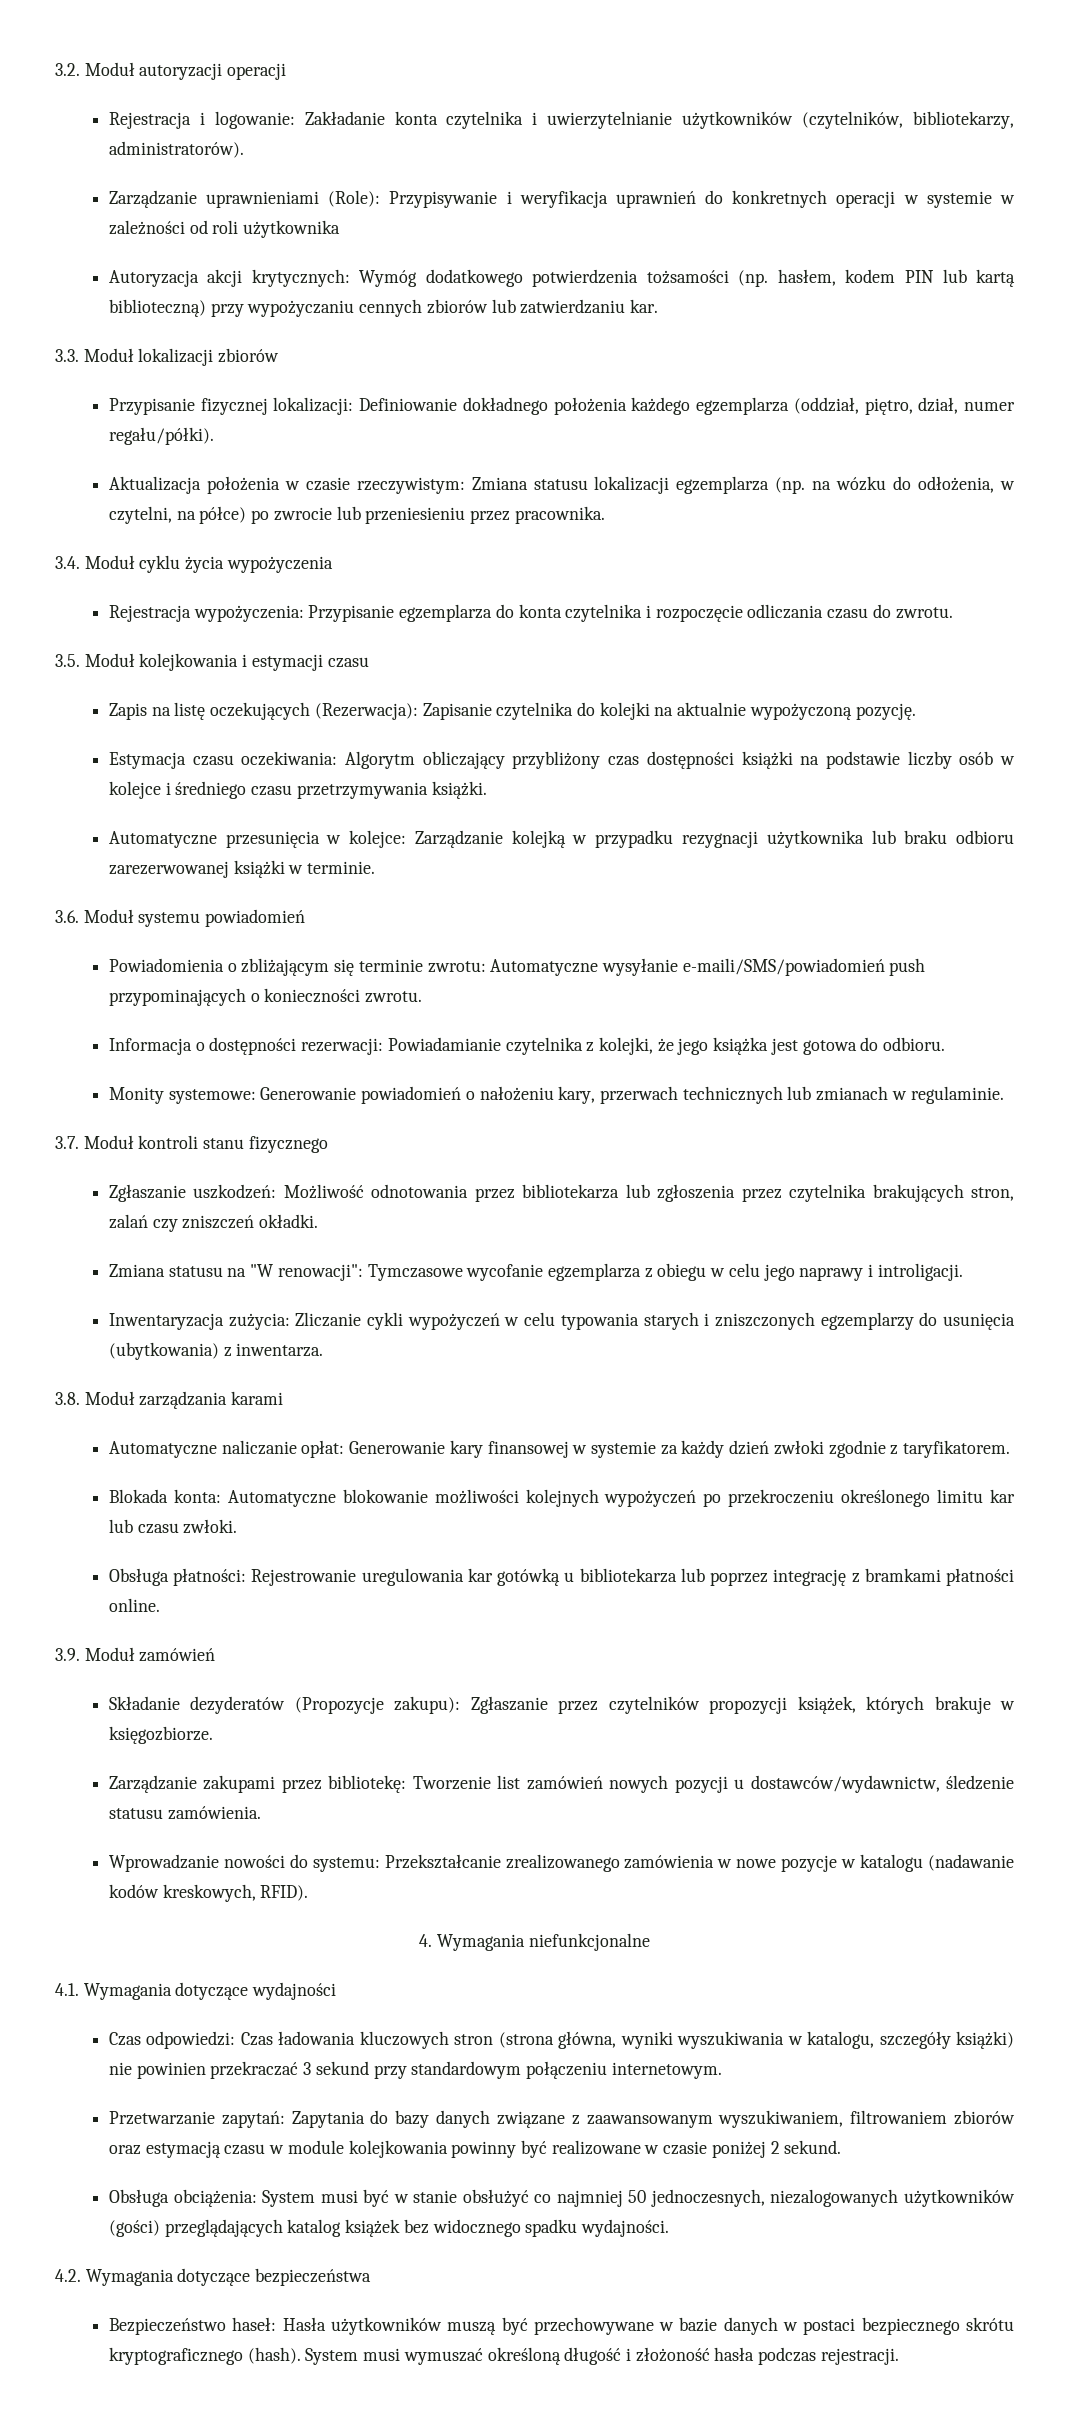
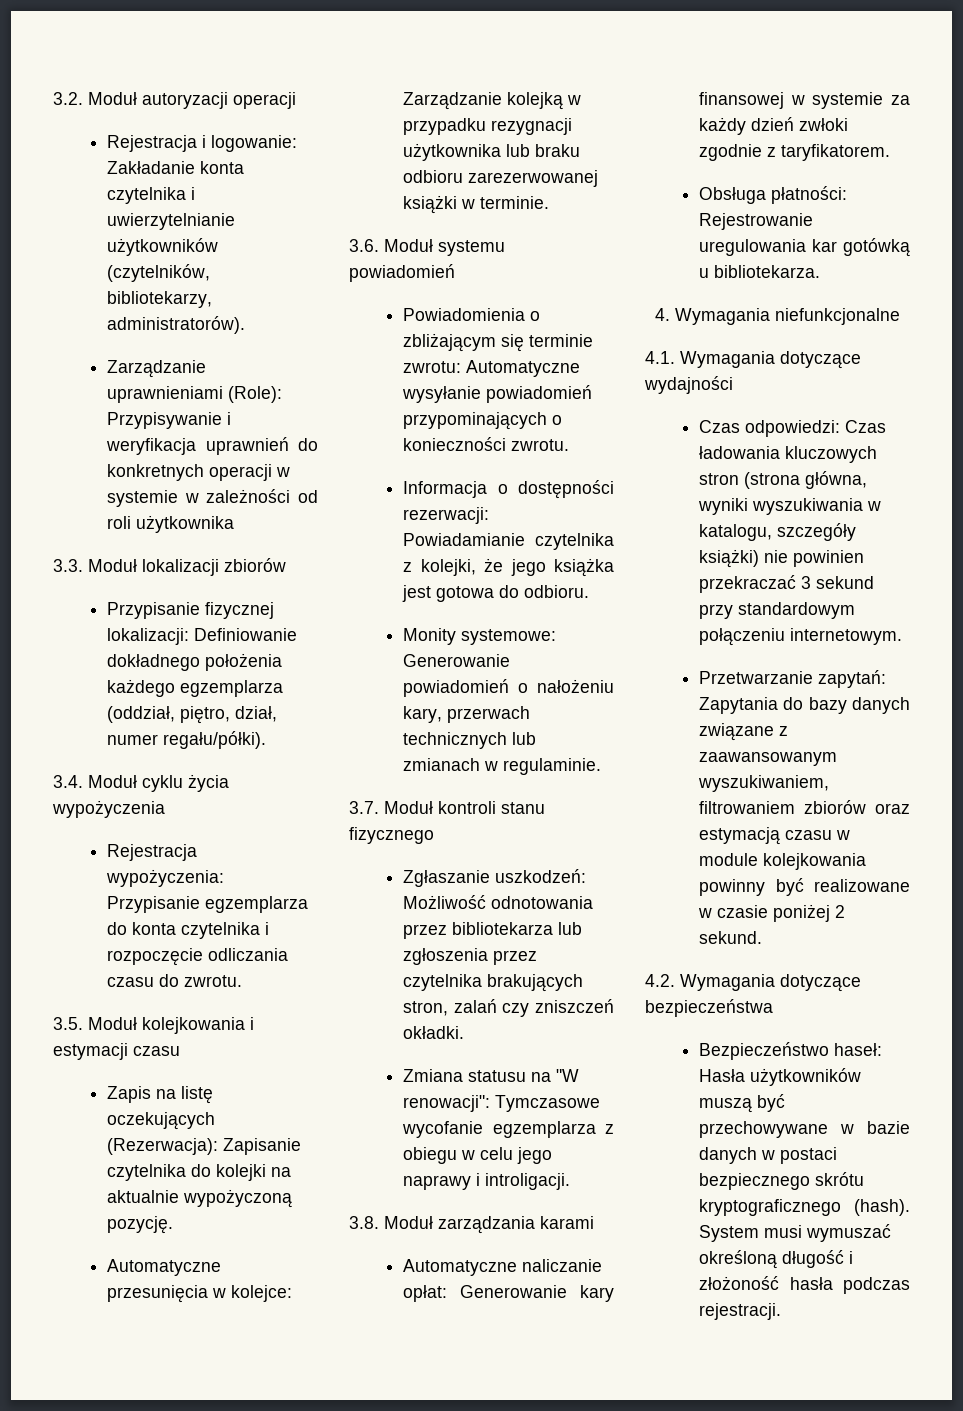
[108,269,1015,287] [108,299,659,317] // Autoryzacja akcji krytycznych: Wymóg dodatkowego potwierdzenia tożsamości (np. hasłem, kodem PIN lub kartą biblioteczną) przy wypożyczaniu cennych zbiorów lub zatwierdzaniu kar. -> (235, 524) none
[108,476,1016,494] [108,506,605,524] // Aktualizacja położenia w czasie rzeczywistym: Zmiana statusu lokalizacji egzemplarza (np. na wózku do odłożenia, w czytelni, na półce) po zwrocie lub przeniesieniu przez pracownika. -> (267, 740) none
[108,751,1016,769] [108,781,487,799] // Estymacja czasu oczekiwania: Algorytm obliczający przybliżony czas dostępności książki na podstawie liczby osób w kolejce i średniego czasu przetrzymywania książki. -> (174, 1225) none
[682,958,926,976] e-maili/SMS/powiadomień push -> [486,385,593,403] powiadomień
[108,1312,1016,1330] [108,1342,324,1360] // Inwentaryzacja zużycia: Zliczanie cykli wypożyczeń w celu typowania starych i zniszczonych egzemplarzy do usunięcia (ubytkowania) z inwentarza. -> (571, 1181) none
[108,1489,1015,1507] [108,1519,238,1534] // Blokada konta: Automatyczne blokowanie możliwości kolejnych wypożyczeń po przekroczeniu określonego limitu kar lub czasu zwłoki. -> (891, 152) none
[579,1568,1015,1586] [108,1598,160,1612] [55,1647,216,1662] [108,1696,1016,1714] [108,1726,213,1744] [108,1775,1015,1793] [108,1806,261,1820] [108,1854,1015,1872] [108,1884,309,1902] bibliotekarza lub poprzez integrację z bramkami płatności online. // 3.9. Moduł zamówień // Składanie dezyderatów (Propozycje zakupu): Zgłaszanie przez czytelników propozycji książek, których brakuje w księgozbiorze. // Zarządzanie zakupami przez bibliotekę: Tworzenie list zamówień nowych pozycji u dostawców/wydawnictw, śledzenie statusu zamówienia. // Wprowadzanie nowości do systemu: Przekształcanie zrealizowanego zamówienia w nowe pozycje w katalogu (nadawanie kodów kreskowych, RFID). -> [714,265,821,278] bibliotekarza.
[108,2189,1015,2207] [108,2219,670,2237] // Obsługa obciążenia: System musi być w stanie obsłużyć co najmniej 50 jednoczesnych, niezalogowanych użytkowników (gości) przeglądających katalog książek bez widocznego spadku wydajności. -> (763, 937) none

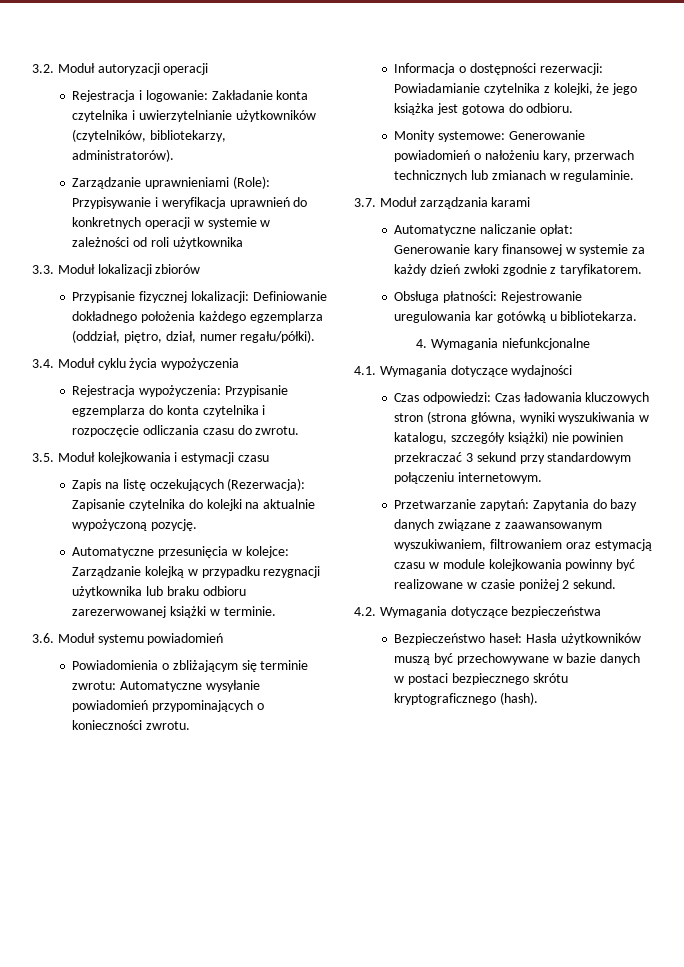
[438,801,545,814] [349,827,434,844] [403,869,587,887] [403,895,594,909] [403,922,583,939] [403,948,538,965] [403,974,584,992] [403,999,614,1017] [403,1026,465,1039] [403,1069,580,1082] [403,1095,601,1112] [402,1121,614,1138] [403,1147,553,1164] [403,1173,571,1190] [349,1216,433,1229] kontroli stanu fizycznego // Zgłaszanie uszkodzeń: Możliwość odnotowania przez bibliotekarza lub zgłoszenia przez czytelnika brakujących stron, zalań czy zniszczeń okładki. // Zmiana statusu na "W renowacji": Tymczasowe wycofanie egzemplarza z obiegu w celu jego naprawy i introligacji. // 3.8. Moduł -> (417, 202) none
[804,800,867,814] zbiorów -> (563, 544) none
[699,1224,892,1242] [699,1250,854,1269] [699,1276,910,1294] [699,1303,782,1320] System musi wymuszać określoną długość i złożoność hasła podczas rejestracji. -> (539, 698) none

